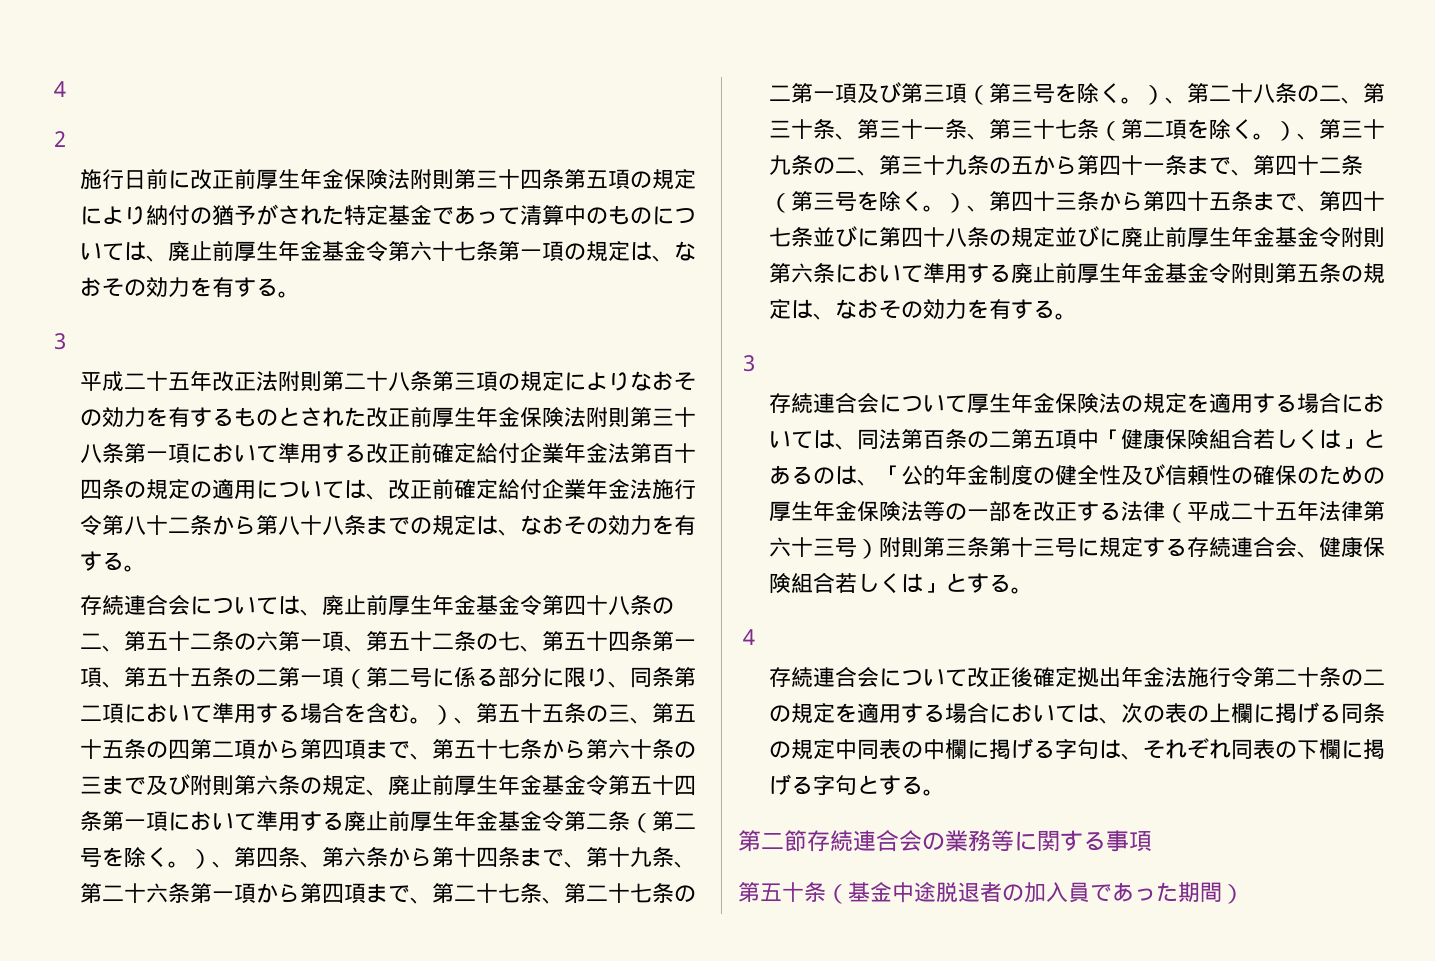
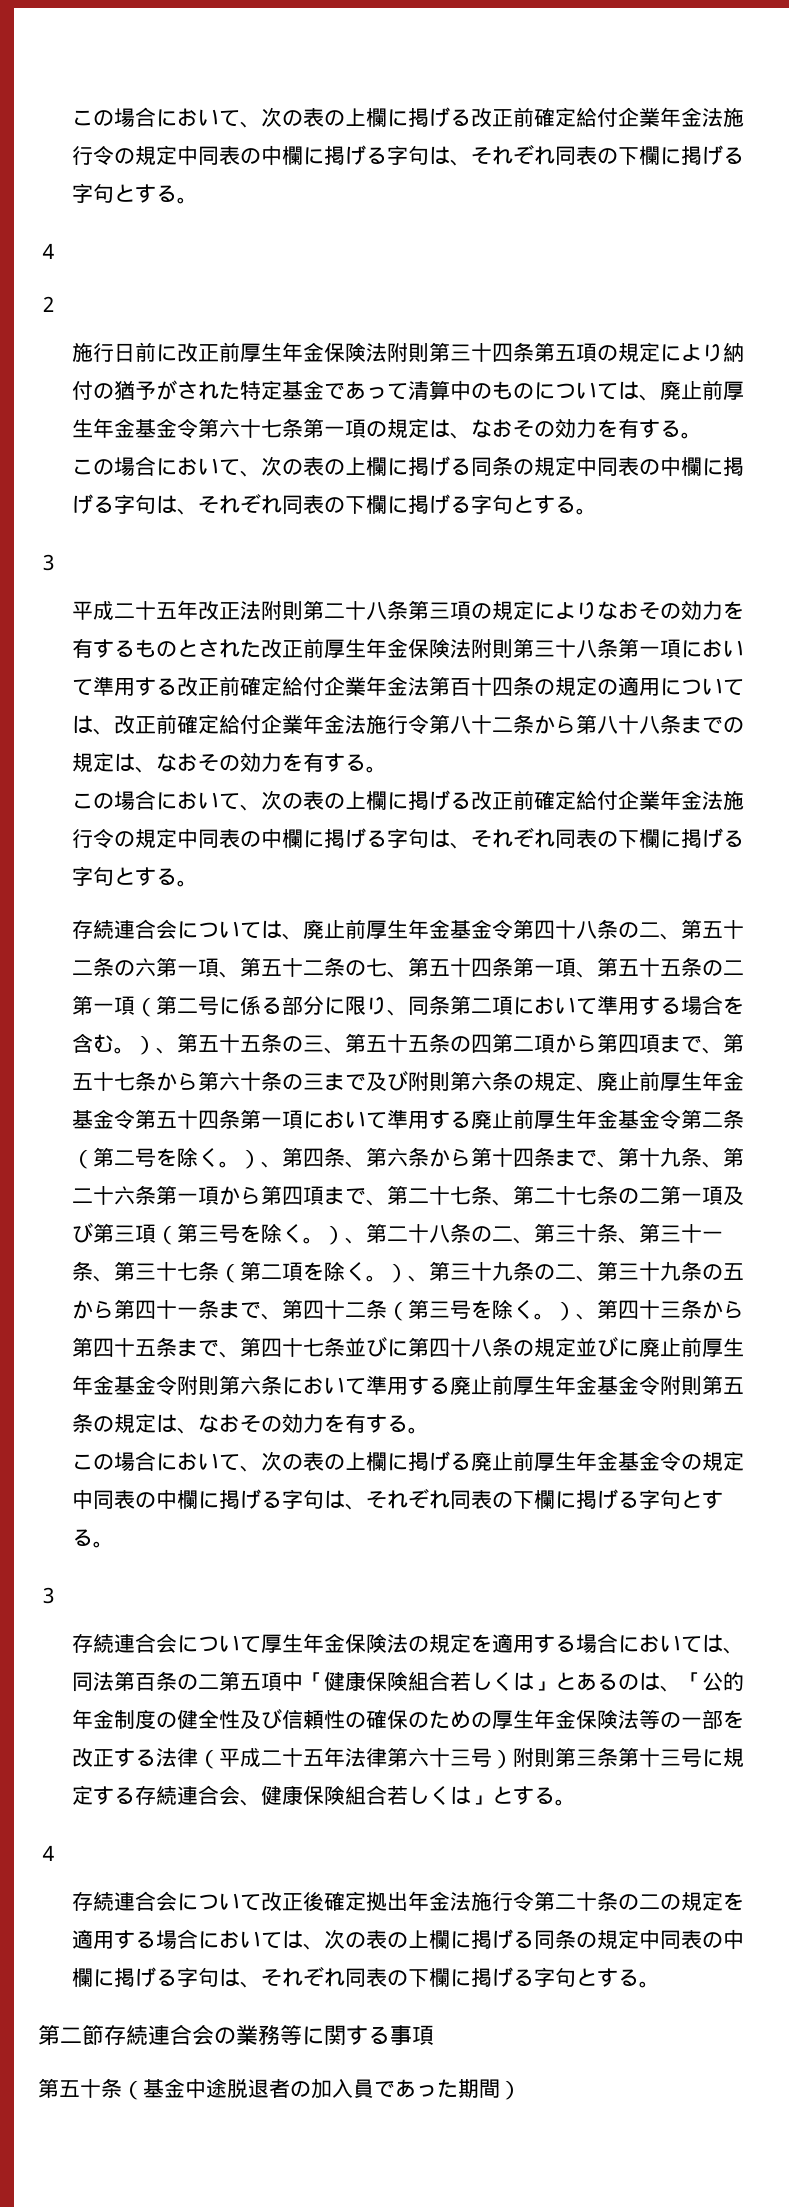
(49, 89) none -> [72,107,745,128] [72,144,745,166] [72,183,199,204] この場合において、次の表の上欄に掲げる改正前確定給付企業年金法施行令の規定中同表の中欄に掲げる字句は、それぞれ同表の下欄に掲げる字句とする。 //
(301, 294) none -> [72,456,745,477] [72,493,598,515] // この場合において、次の表の上欄に掲げる同条の規定中同表の中欄に掲げる字句は、それぞれ同表の下欄に掲げる字句とする。
(147, 568) none -> [72,790,745,811] [72,827,745,849] [72,866,199,887] // この場合において、次の表の上欄に掲げる改正前確定給付企業年金法施行令の規定中同表の中欄に掲げる字句は、それぞれ同表の下欄に掲げる字句とする。
(1078, 316) none -> [72,1451,745,1472] [72,1488,724,1510] [72,1529,115,1548] // この場合において、次の表の上欄に掲げる廃止前厚生年金基金令の規定中同表の中欄に掲げる字句は、それぞれ同表の下欄に掲げる字句とする。

